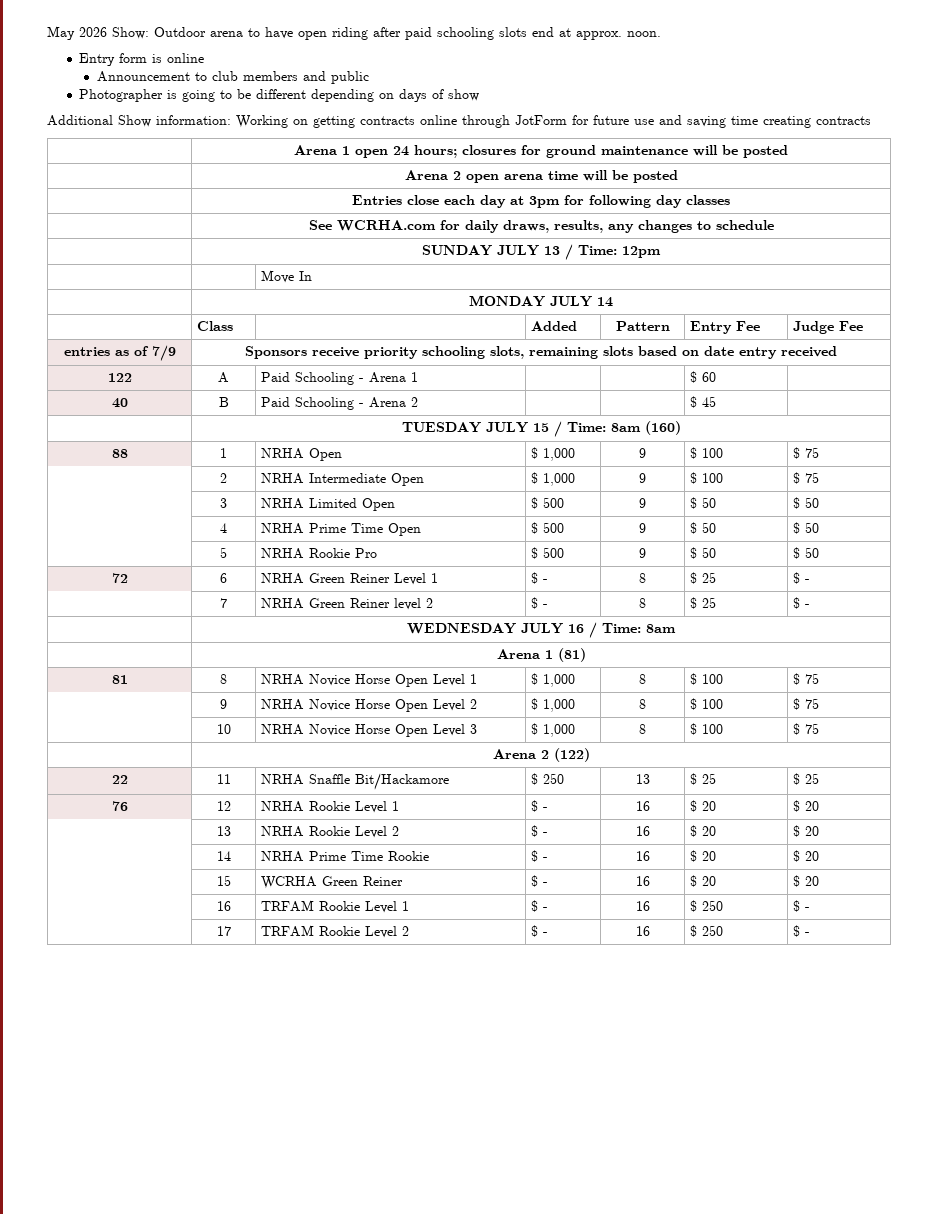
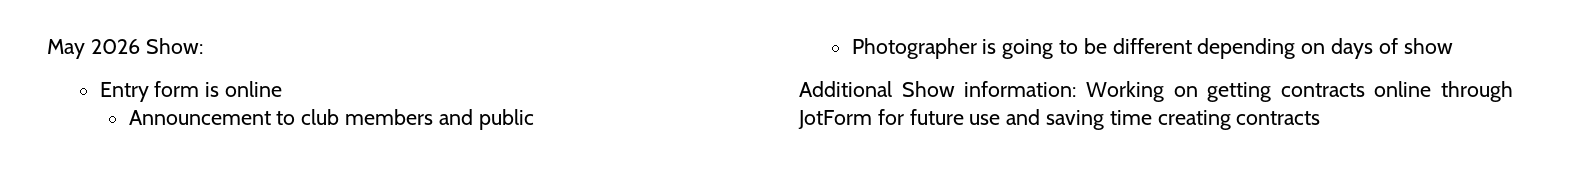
[154,27,661,40] Outdoor arena to have open riding after paid schooling slots end at approx. noon. -> (203, 46) none
[294,145,788,158] [404,170,678,183] [352,195,730,208] [308,220,774,233] [422,244,661,260] [261,270,313,283] [469,295,613,307] [197,321,234,331] [531,321,578,331] [615,321,670,331] [690,321,761,334] [793,321,864,334] [63,345,176,361] [245,346,837,359] [107,373,132,382] [218,372,229,383] [261,372,419,385] [690,371,717,383] [111,398,128,408] [218,397,229,407] [261,397,419,410] [690,396,717,408] [401,421,681,437] [111,449,128,458] [220,448,227,458] [261,448,343,461] [531,447,576,461] [639,448,646,458] [690,447,724,459] [793,447,820,459] [220,473,227,483] [261,473,425,486] [531,472,576,486] [639,473,646,483] [690,472,724,484] [793,472,820,484] [220,498,227,508] [261,498,396,511] [531,497,565,509] [639,498,646,508] [690,497,717,509] [793,497,820,509] [220,523,227,533] [261,523,422,536] [531,522,565,534] [639,523,646,533] [690,522,717,534] [793,522,820,534] [220,547,227,558] [261,548,378,559] [531,547,565,559] [639,548,646,558] [690,547,717,559] [793,547,820,559] [111,573,128,583] [220,573,227,583] [261,573,439,585] [531,572,549,584] [639,573,646,583] [690,572,717,584] [793,572,811,584] [220,598,227,608] [261,598,434,610] [531,597,549,609] [639,598,646,608] [690,597,717,609] [793,597,811,609] [407,622,676,638] [496,648,586,662] [111,675,128,684] [220,674,227,684] [261,674,478,687] [531,673,576,687] [639,674,646,684] [690,673,724,685] [793,673,820,685] [220,699,227,709] [261,699,478,712] [531,698,576,712] [639,699,646,709] [690,698,724,710] [793,698,820,710] [216,724,231,734] [261,724,478,737] [531,723,576,737] [639,724,646,734] [690,723,724,735] [793,723,820,735] [492,748,590,762] [111,775,128,784] [216,774,231,784] [261,773,450,790] [531,773,565,785] [635,774,650,784] [690,773,717,785] [793,773,820,785] [111,801,128,811] [216,801,231,811] [261,801,400,813] [531,800,549,812] [635,801,650,811] [690,800,717,812] [793,800,820,812] [216,826,231,836] [261,826,400,838] [531,825,549,837] [635,826,650,836] [690,825,717,837] [793,825,820,837] [216,851,231,861] [261,851,430,862] [531,850,549,862] [635,851,650,861] [690,850,717,862] [793,850,820,862] [216,875,231,886] [261,876,404,889] [531,875,549,887] [635,876,650,886] [690,875,717,887] [793,875,820,887] [216,901,231,911] [261,900,410,913] [531,900,549,912] [635,901,650,911] [690,900,724,912] [793,900,811,912] [216,926,231,936] [261,925,410,938] [531,925,549,937] [635,926,650,936] [690,925,724,937] [793,925,811,937] // | Arena 1 open 24 hours; closures for ground maintenance will be posted // | Arena 2 open arena time will be posted // | Entries close each day at 3pm for following day classes // | See WCRHA.com for daily draws, results, any changes to schedule // | SUNDAY JULY 13 / Time: 12pm // | | Move In // | MONDAY JULY 14 // | Class | | Added | Pattern | Entry Fee | Judge Fee // entries as of 7/9 | Sponsors receive priority schooling slots, remaining slots based on date entry received // 122 | A | Paid Schooling - Arena 1 | | | $ 60 | // 40 | B | Paid Schooling - Arena 2 | | | $ 45 | // | TUESDAY JULY 15 / Time: 8am (160) // 88 | 1 | NRHA Open | $ 1,000 | 9 | $ 100 | $ 75 // | 2 | NRHA Intermediate Open | $ 1,000 | 9 | $ 100 | $ 75 // | 3 | NRHA Limited Open | $ 500 | 9 | $ 50 | $ 50 // | 4 | NRHA Prime Time Open | $ 500 | 9 | $ 50 | $ 50 // | 5 | NRHA Rookie Pro | $ 500 | 9 | $ 50 | $ 50 // 72 | 6 | NRHA Green Reiner Level 1 | $ - | 8 | $ 25 | $ - // | 7 | NRHA Green Reiner level 2 | $ - | 8 | $ 25 | $ - // | WEDNESDAY JULY 16 / Time: 8am // | Arena 1 (81) // 81 | 8 | NRHA Novice Horse Open Level 1 | $ 1,000 | 8 | $ 100 | $ 75 // | 9 | NRHA Novice Horse Open Level 2 | $ 1,000 | 8 | $ 100 | $ 75 // | 10 | NRHA Novice Horse Open Level 3 | $ 1,000 | 8 | $ 100 | $ 75 // | Arena 2 (122) // 22 | 11 | NRHA Snaffle Bit/Hackamore | $ 250 | 13 | $ 25 | $ 25 // 76 | 12 | NRHA Rookie Level 1 | $ - | 16 | $ 20 | $ 20 // | 13 | NRHA Rookie Level 2 | $ - | 16 | $ 20 | $ 20 // | 14 | NRHA Prime Time Rookie | $ - | 16 | $ 20 | $ 20 // | 15 | WCRHA Green Reiner | $ - | 16 | $ 20 | $ 20 // | 16 | TRFAM Rookie Level 1 | $ - | 16 | $ 250 | $ - // | 17 | TRFAM Rookie Level 2 | $ - | 16 | $ 250 | $ - -> (1321, 118) none

